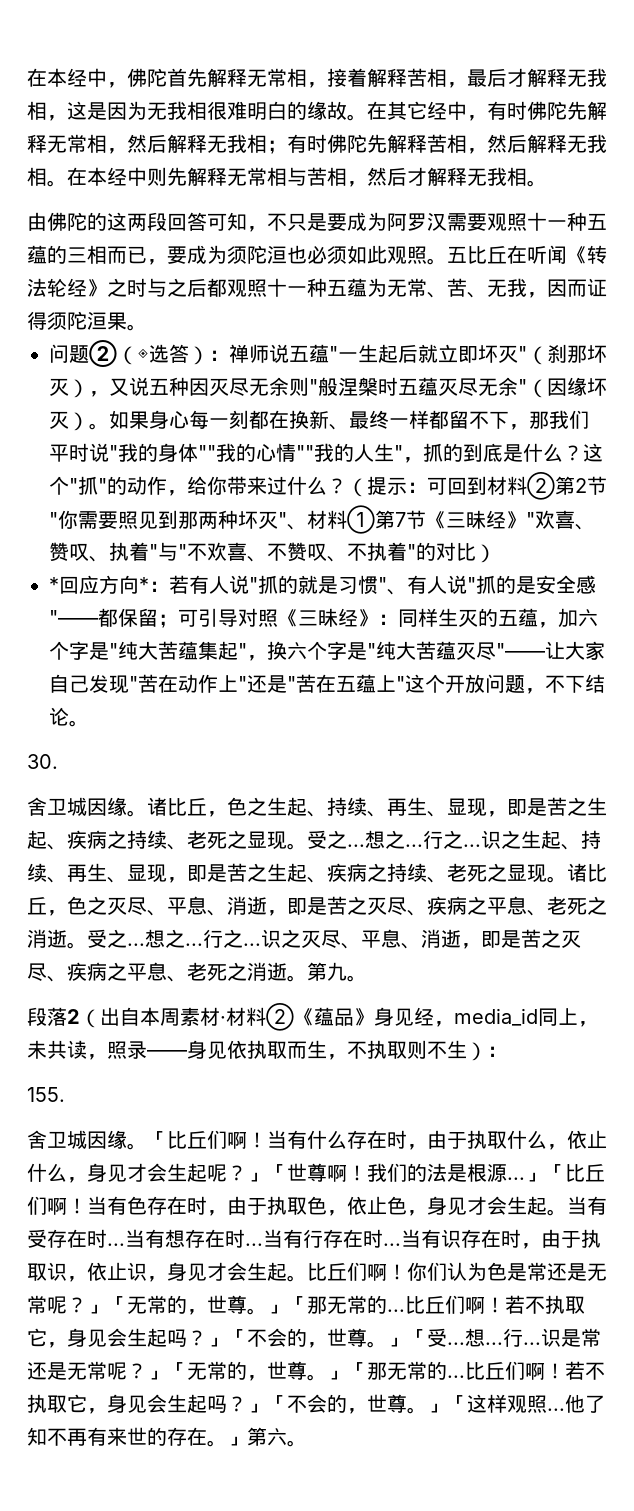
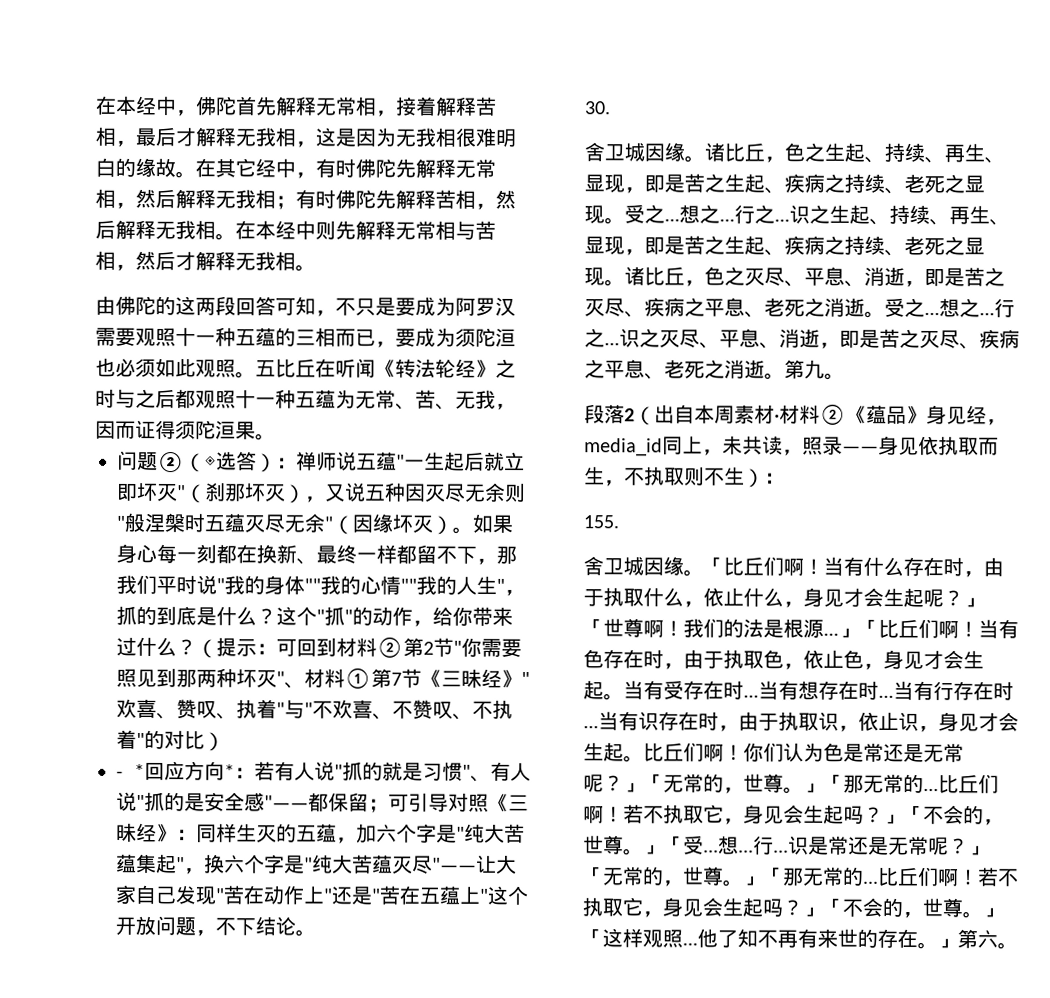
(496, 553) none -> [116,770,123,778] -

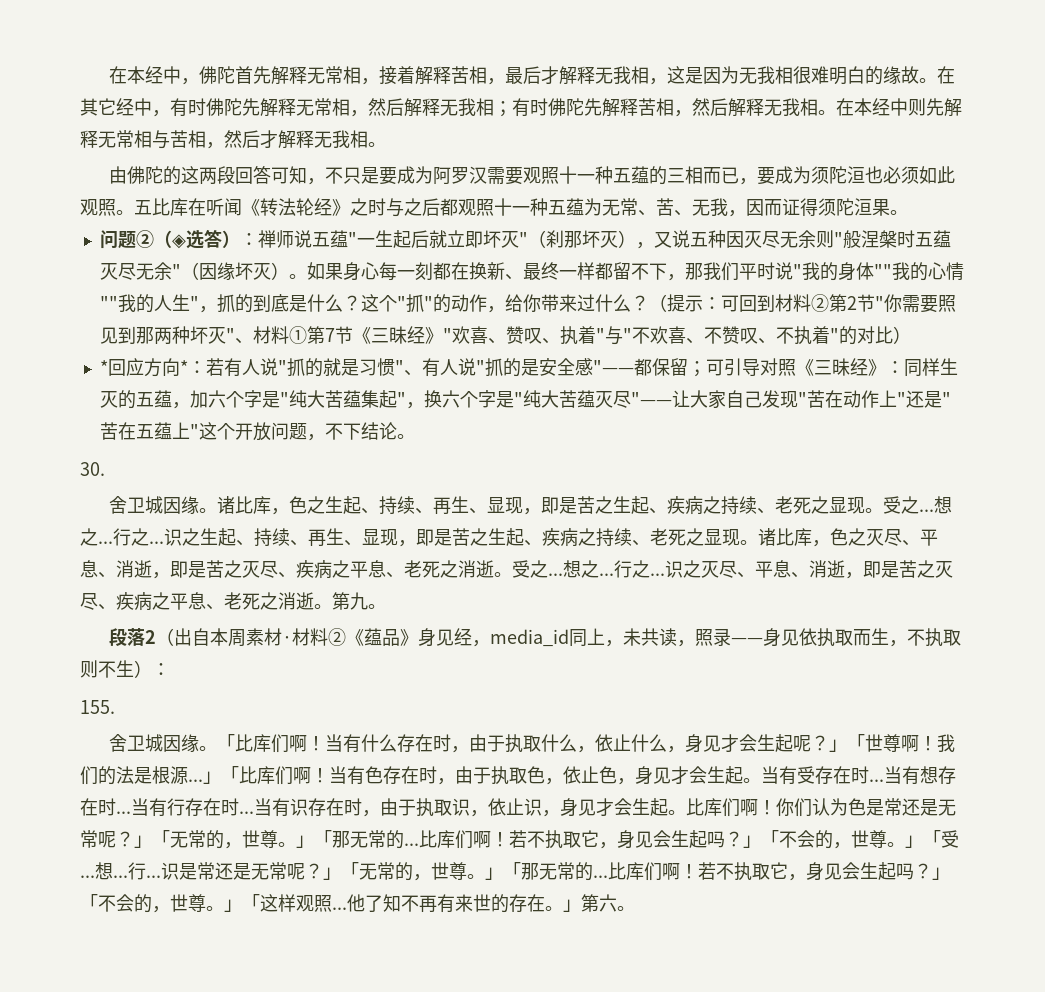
[295,359,316,378] 丘 -> [170,198,188,216] 库
[116,770,123,778] - -> (911, 335) none
[744,143,765,162] 丘 -> [253,496,272,514] 库
[664,267,685,286] 丘 -> [794,528,812,546] 库
[743,557,764,576] 丘 -> [253,734,272,752] 库
[898,619,919,639] 丘 -> [257,766,275,784] 库
[663,743,684,762] 丘 -> [704,798,722,816] 库
[958,775,979,794] 丘 -> [437,830,455,848] 库
[897,867,919,887] 丘 -> [626,862,644,880] 库

